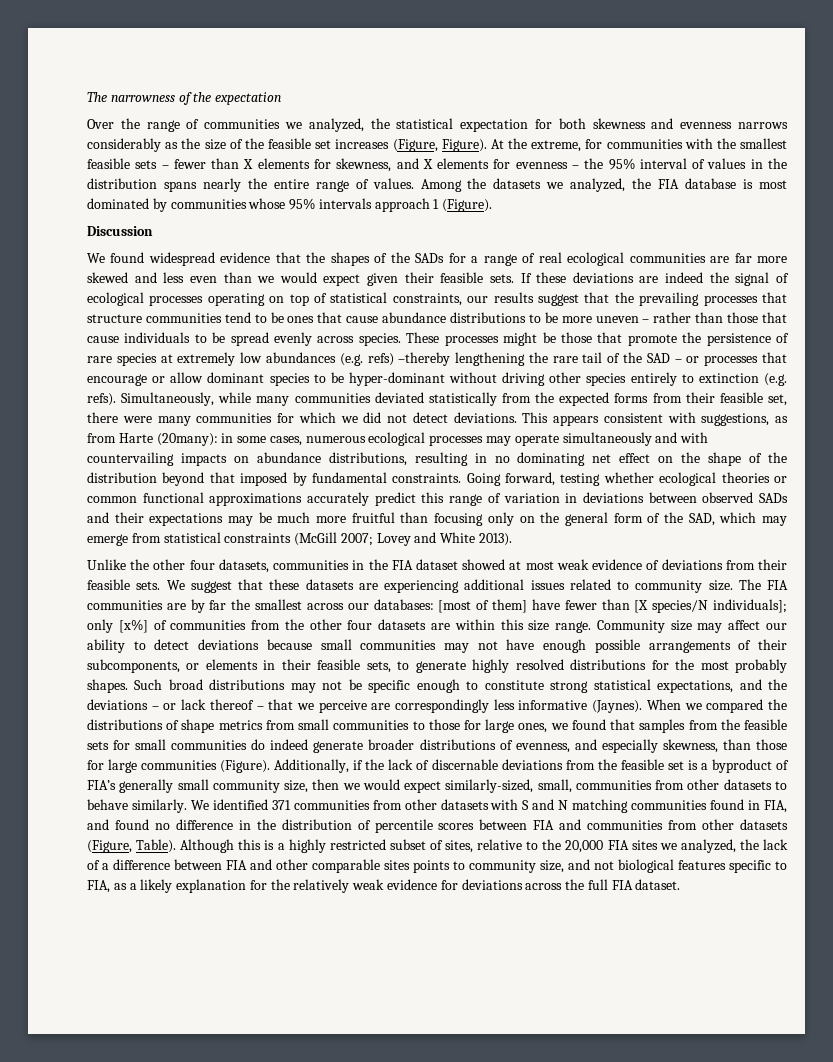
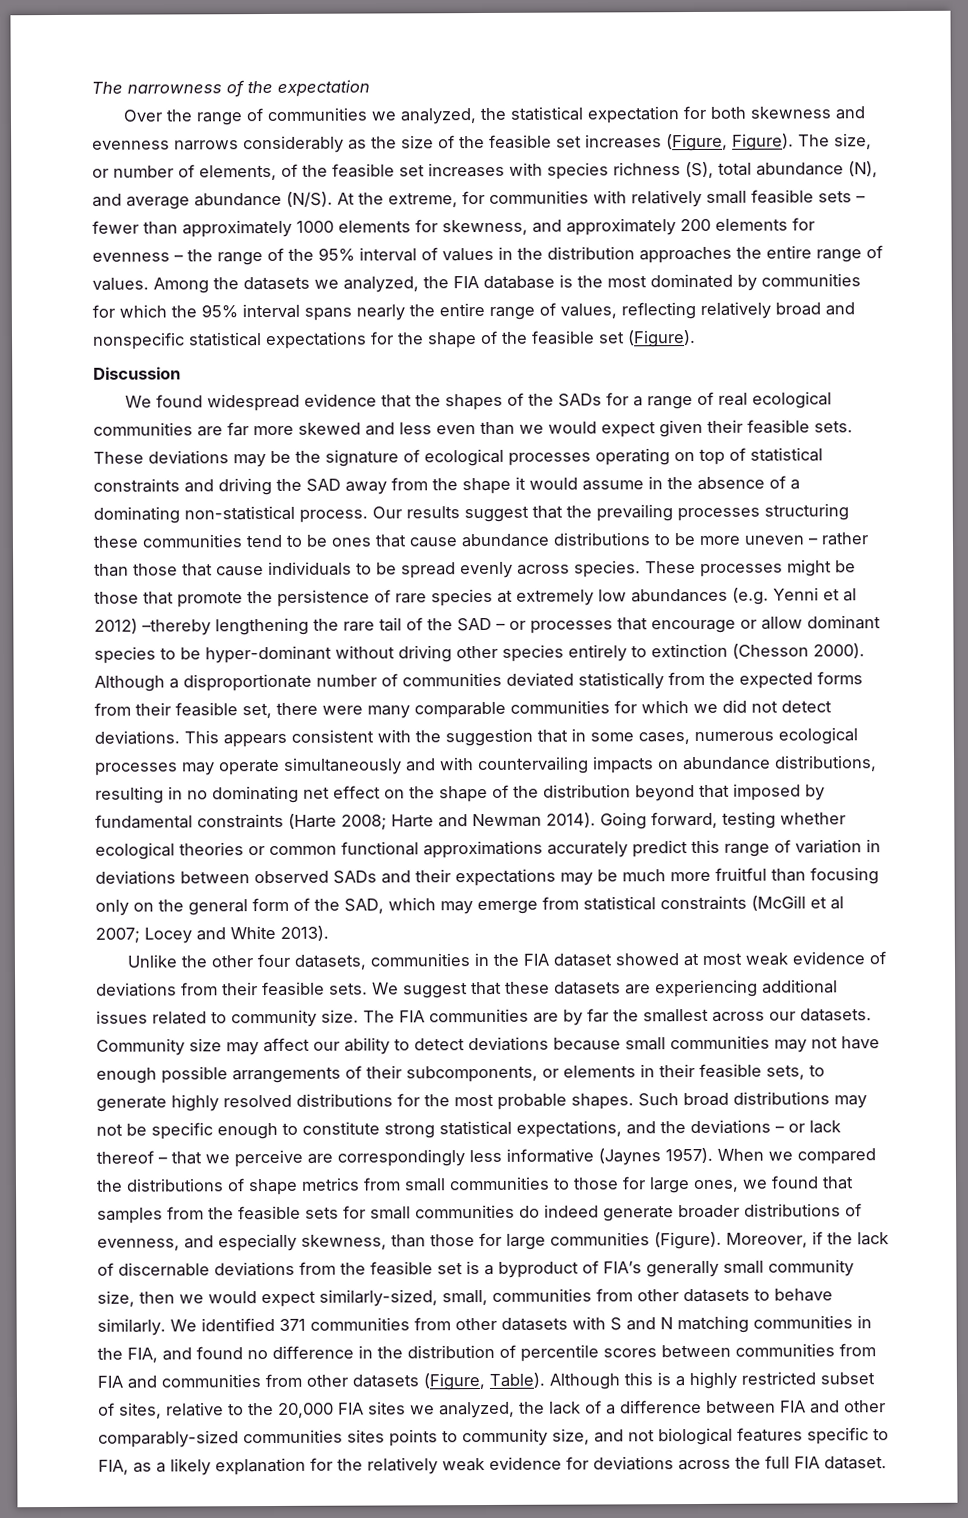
(487, 145) none -> [798,133,872,150] [92,161,878,181] [92,191,333,210] The size, or number of elements, of the feasible set increases with species richness (S), total abundance (N), and average abundance (N/S).
[716,138,787,149] the smallest -> [631,189,747,208] relatively small
[243,159,254,169] X -> [182,219,334,238] approximately 1000
[422,159,433,169] X -> [566,218,711,236] approximately 200
(604, 163) none -> [217,247,314,266] range of the
[163,178,241,192] spans nearly -> [639,246,732,264] approaches
(754, 184) none -> [577,275,603,288] the
[248,198,440,212] whose 95% intervals approach 1 -> [92,301,855,321] [92,330,625,350] for which the 95% interval spans nearly the entire range of values, reflecting relatively broad and nonspecific statistical expectations for the shape of the feasible set
[520,272,770,286] If these deviations are indeed the signal -> [93,449,399,468] These deviations may be the signature
[392,293,489,306] constraints, our -> [93,475,800,496] [93,505,402,524] constraints and driving the SAD away from the shape it would assume in the absence of a dominating non-statistical process. Our
[761,292,787,303] [87,314,142,323] that structure -> [764,503,849,521] [93,535,139,548] structuring these
[367,353,394,366] refs) -> [773,587,857,602] [94,618,138,634] Yenni et al 2012)
[763,373,787,386] [87,392,290,406] (e.g. refs). Simultaneously, while many -> [732,643,865,659] [94,673,398,692] (Chesson 2000). Although a disproportionate number of
(191, 421) none -> [414,701,506,719] comparable
[701,413,788,426] [87,433,218,446] suggestions, as from Harte (20many): -> [415,728,568,747] the suggestion that
[392,473,462,483] constraints. -> [197,812,596,830] constraints (Harte 2008; Harte and Newman 2014).
[340,533,411,546] 2007; Lovey -> [810,896,844,910] [95,927,192,944] et al 2007; Locey
[373,599,788,613] [87,619,592,633] databases: [most of them] have fewer than [X species/N individuals]; only [x%] of communities from the other four datasets are within this size range. -> [800,1008,872,1022] datasets.
[735,659,787,673] probably -> [497,1093,567,1110] probable
[592,700,643,713] (Jaynes). -> [598,1147,713,1166] (Jaynes 1957).
[274,759,350,773] Additionally, -> [726,1232,808,1248] Moreover,
[710,799,761,810] found in -> [857,1315,872,1329] [97,1347,123,1360] in the
(528, 824) none -> [735,1343,876,1357] communities from
[312,859,380,873] comparable -> [98,1429,343,1448] comparably-sized communities

